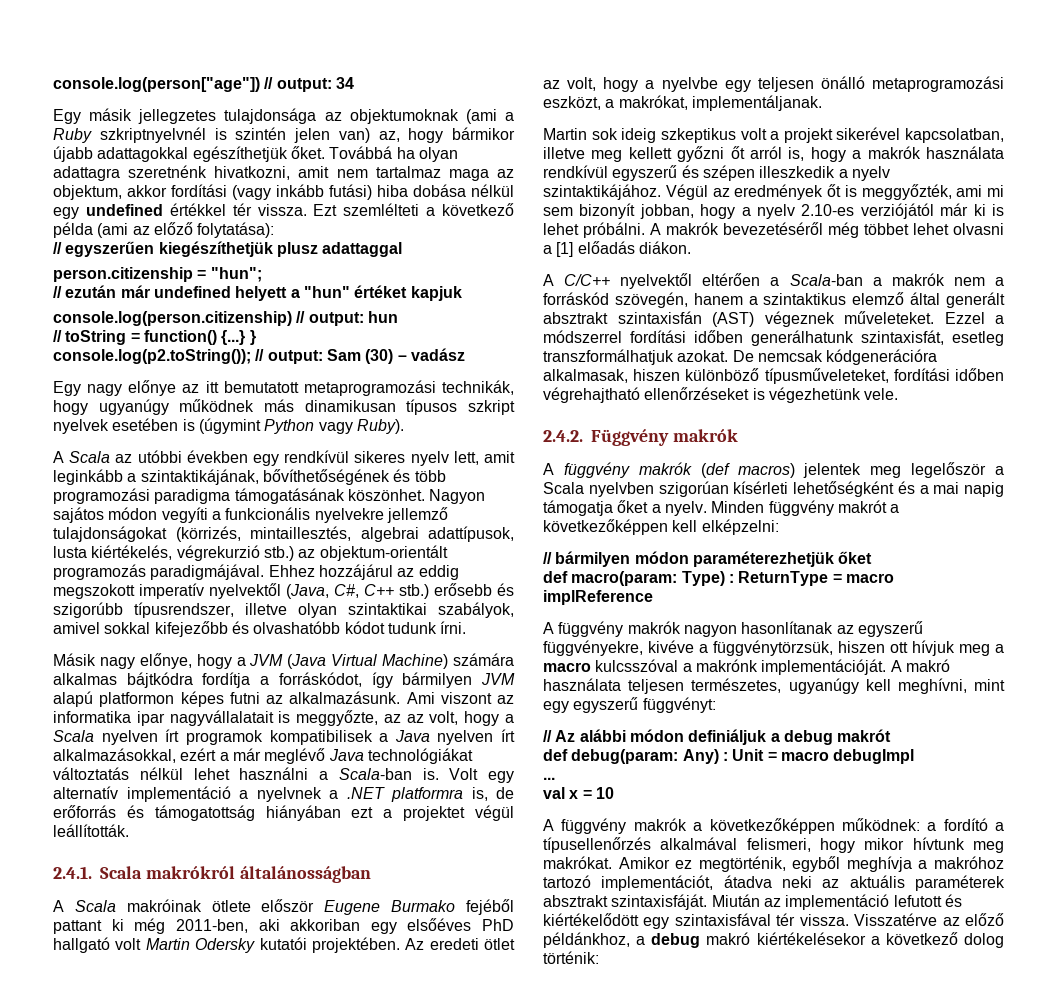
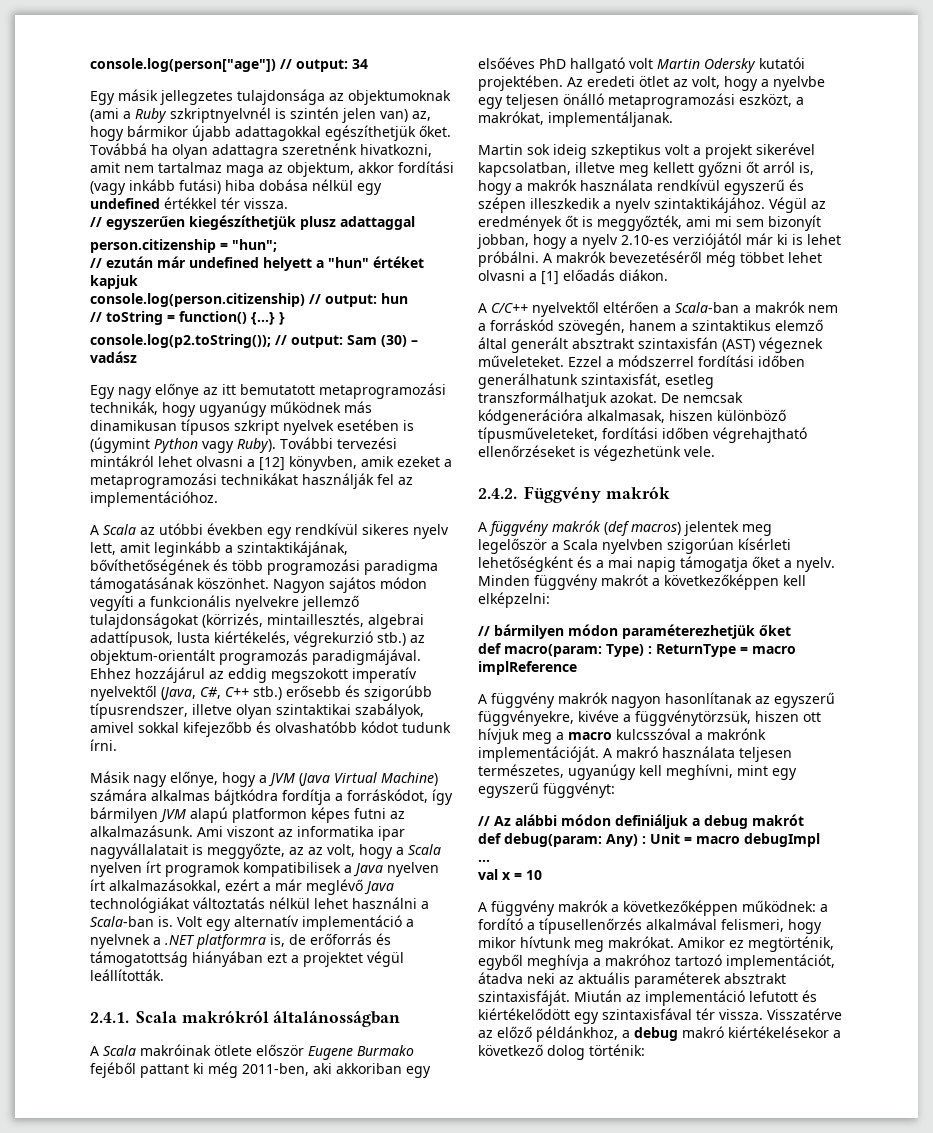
[313,203,514,216] [53,222,275,238] Ezt szemlélteti a következő példa (ami az előző folytatása): -> (288, 203) none
(404, 426) none -> [280,437,397,449] [90,455,452,471] [90,473,413,489] [90,491,218,507] További tervezési mintákról lehet olvasni a [12] könyvben, amik ezeket a metaprogramozási technikákat használják fel az implementációhoz.

